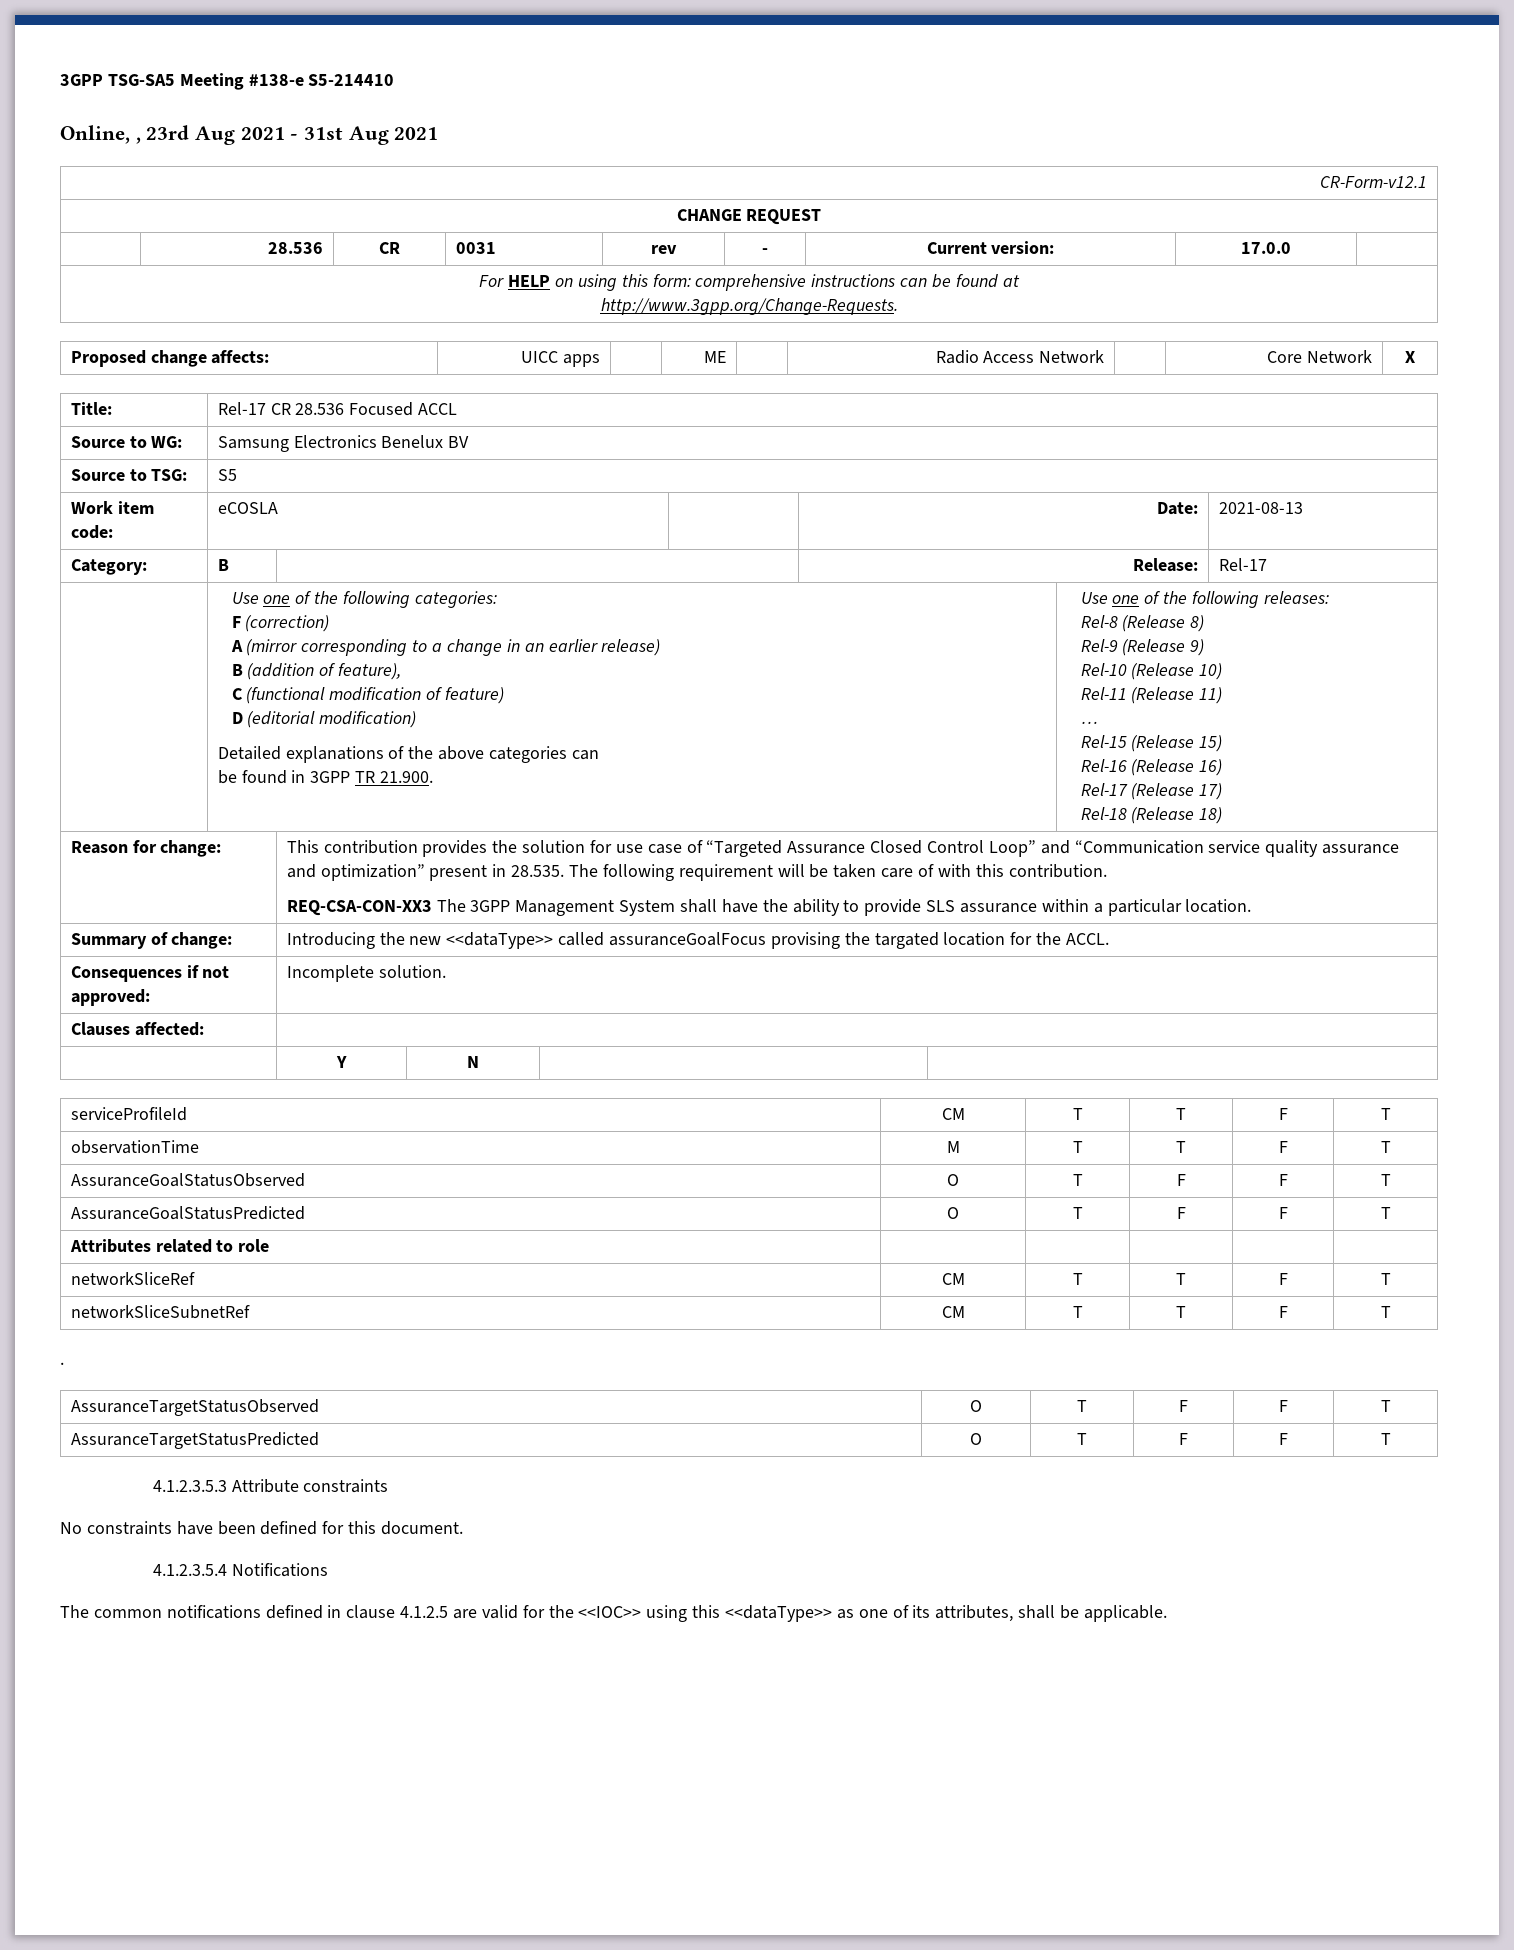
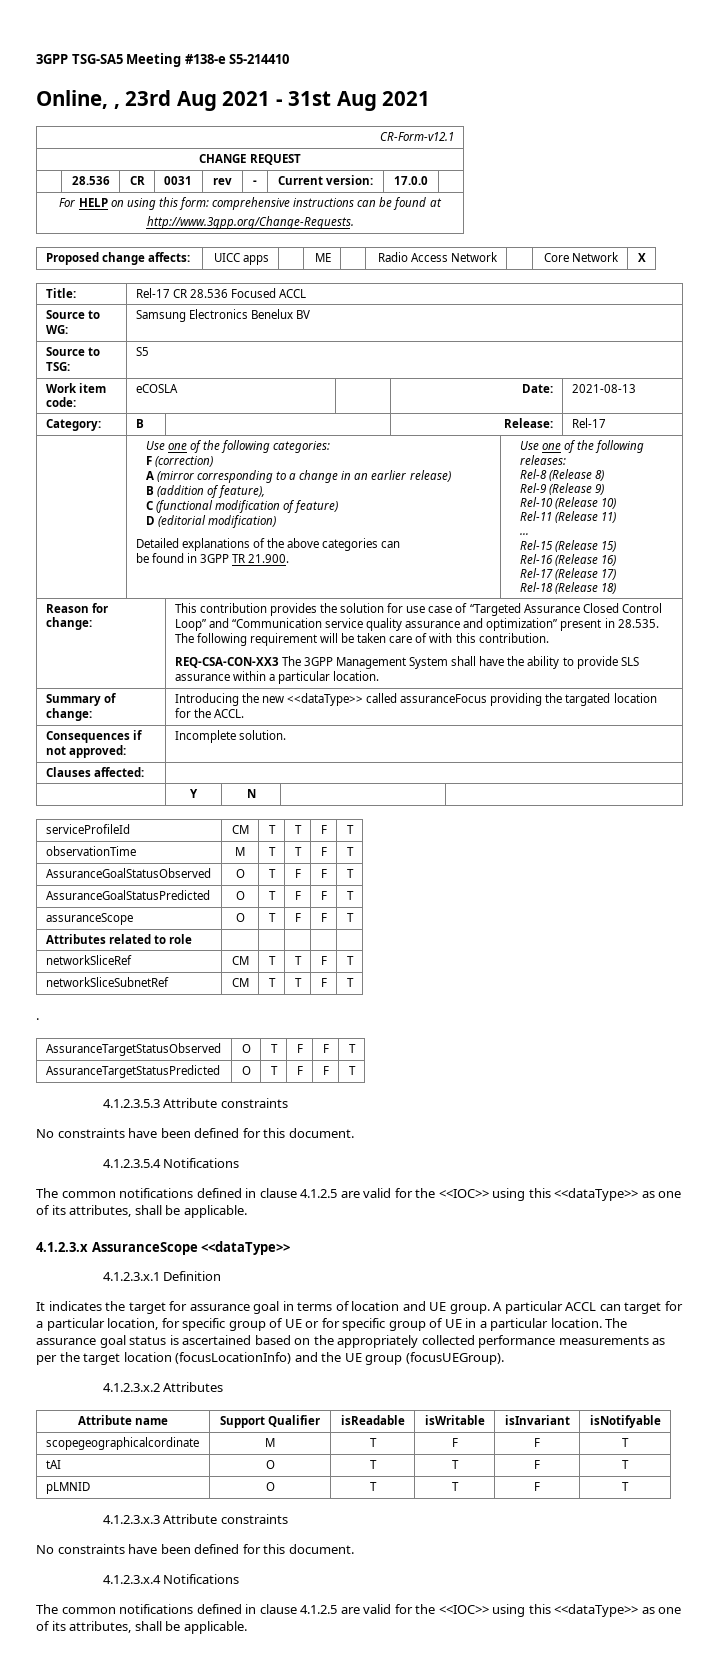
[609,932,840,949] assuranceGoalFocus provising -> [400,693,543,706] assuranceFocus providing
(1391, 1213) none -> [45,913,133,925] [235,913,245,922] [268,913,276,922] [294,913,301,922] [320,913,327,922] [346,913,354,922] // assuranceScope | O | T | F | F | T
(1167, 1613) none -> [36,1241,291,1255] [102,1271,222,1281] [36,1301,683,1314] [36,1318,628,1331] [36,1335,666,1348] [36,1352,504,1365] [102,1382,224,1392] [77,1415,169,1425] [219,1415,321,1428] [340,1415,405,1425] [424,1415,485,1425] [504,1415,570,1425] [589,1415,661,1428] [45,1437,199,1450] [265,1438,275,1447] [369,1438,377,1447] [451,1438,458,1447] [534,1438,540,1447] [622,1438,629,1447] [45,1460,61,1469] [265,1460,275,1469] [369,1460,377,1469] [451,1460,459,1469] [534,1460,540,1469] [622,1460,629,1469] [45,1482,90,1494] [265,1482,275,1491] [369,1482,377,1491] [451,1482,459,1491] [534,1482,540,1491] [622,1482,629,1491] [102,1514,288,1524] [36,1544,354,1554] [102,1574,240,1584] [36,1604,682,1617] [36,1621,247,1634] // 4.1.2.3.x AssuranceScope <<dataType>> // 4.1.2.3.x.1 Definition // It indicates the target for assurance goal in terms of location and UE group. A particular ACCL can target for a particular location, for specific group of UE or for specific group of UE in a particular location. The assurance goal status is ascertained based on the appropriately collected performance measurements as per the target location (focusLocationInfo) and the UE group (focusUEGroup). // 4.1.2.3.x.2 Attributes // Attribute name | Support Qualifier | isReadable | isWritable | isInvariant | isNotifyable // scopegeographicalcordinate | M | T | F | F | T // tAI | O | T | T | F | T // pLMNID | O | T | T | F | T // 4.1.2.3.x.3 Attribute constraints // No constraints have been defined for this document. // 4.1.2.3.x.4 Notifications // The common notifications defined in clause 4.1.2.5 are valid for the <<IOC>> using this <<dataType>> as one of its attributes, shall be applicable.

